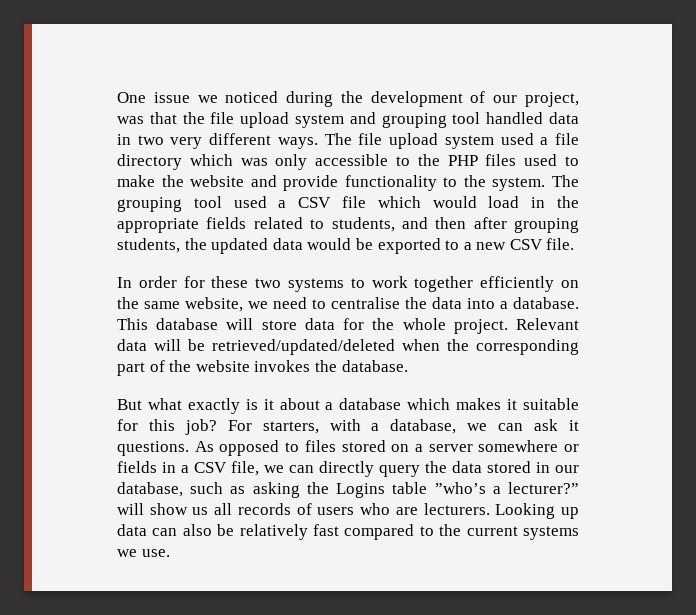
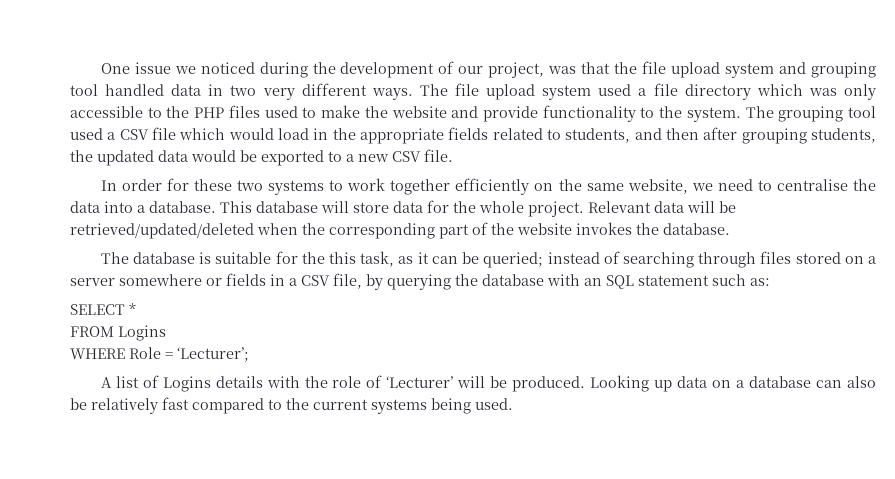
[117,398,580,414] [117,419,580,435] [117,440,300,456] But what exactly is it about a database which makes it suitable for this job? For starters, with a database, we can ask it questions. As opposed to -> [100,251,757,268] The database is suitable for the this task, as it can be queried; instead of searching through
[264,461,579,477] [117,482,579,498] [117,503,579,519] [117,524,147,536] we can directly query the data stored in our database, such as asking the Logins table ”who’s a lecturer?” will show us all records of users who are lecturers. Looking up data -> [366,274,770,290] [70,303,136,315] [70,325,166,341] [70,347,249,362] [100,375,812,392] by querying the database with an SQL statement such as: // SELECT * // FROM Logins // WHERE Role = ‘Lecturer’; // A list of Logins details with the role of ‘Lecturer’ will be produced. Looking up data on a database
[117,549,170,557] we use. -> [431,398,513,414] being used.

